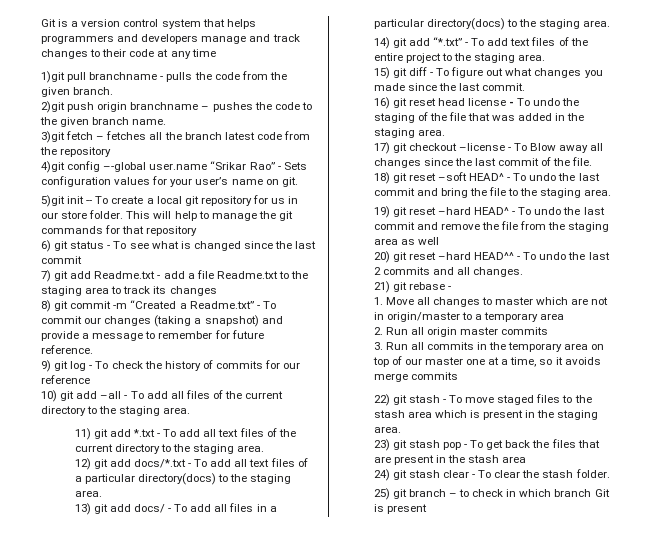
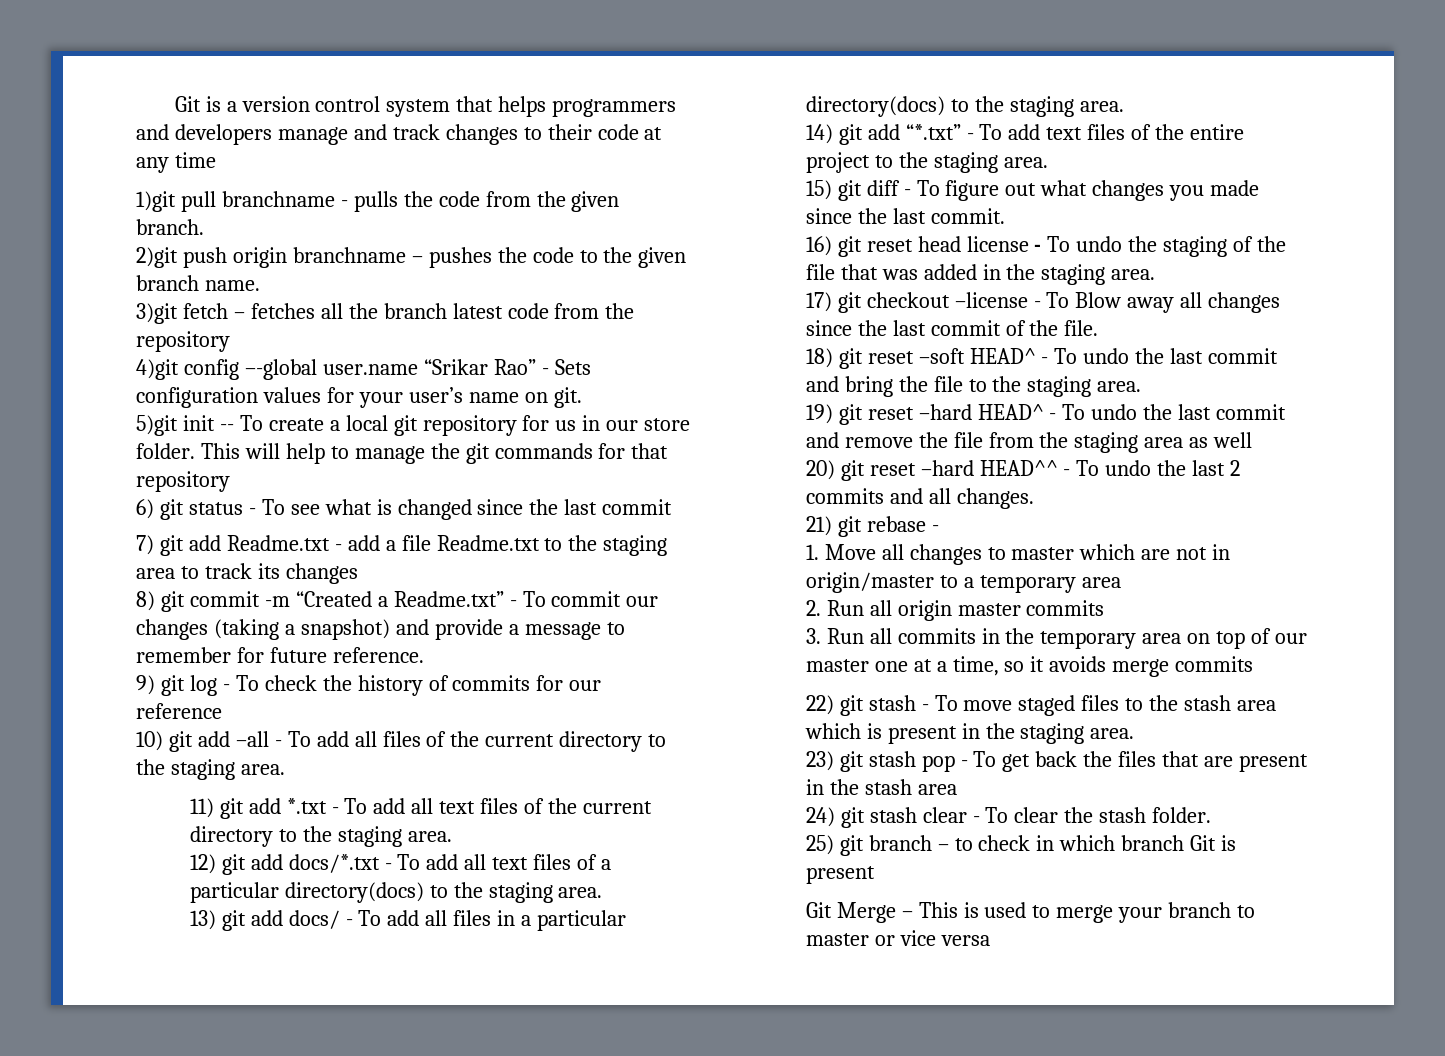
(427, 509) none -> [805,902,1256,923] [805,930,990,946] // Git Merge – This is used to merge your branch to master or vice versa

